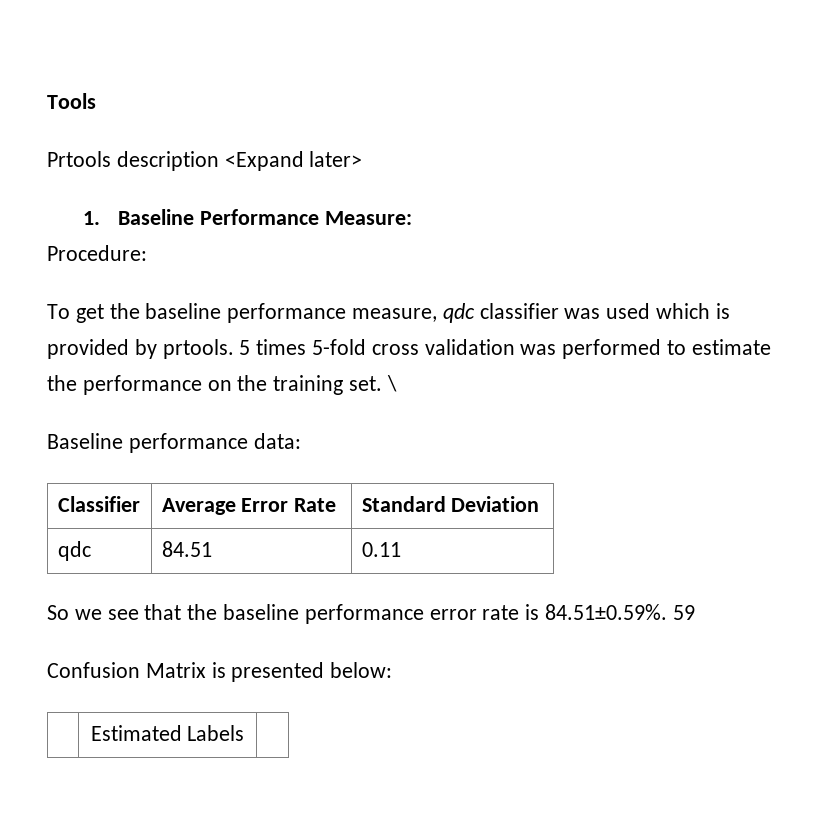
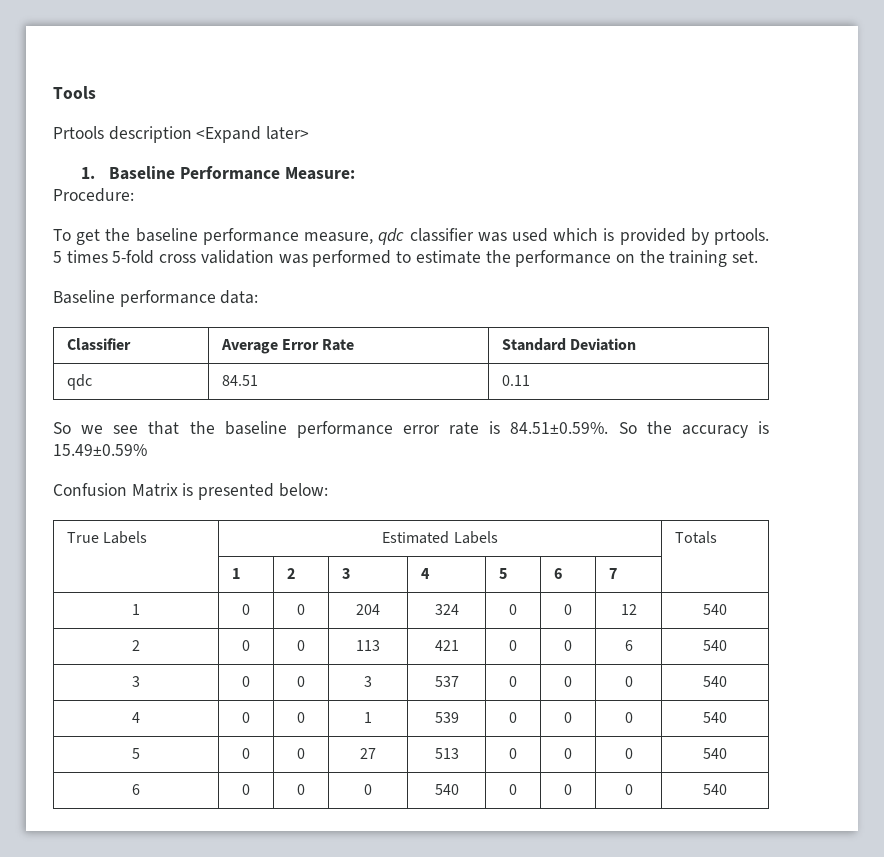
[386,375,397,392] \ -> (759, 257) none
[672,605,695,620] 59 -> [618,421,769,438] [53,444,147,456] So the accuracy is 15.49±0.59%
(393, 670) none -> [66,531,147,544] True Labels
(245, 733) none -> [674,531,717,544] [231,568,240,579] [286,568,295,579] [341,568,350,579] [420,568,430,579] [498,568,507,579] [553,568,562,579] [608,568,617,579] [132,604,140,615] [242,604,250,615] [297,604,305,615] [356,604,381,615] [434,604,459,615] [509,604,517,615] [564,604,572,615] [620,604,637,615] [703,604,727,615] [132,640,140,651] [242,640,250,651] [297,640,305,651] [356,640,381,651] [434,640,459,651] [509,640,517,651] [564,640,572,651] [624,640,633,651] [703,640,727,651] [132,676,140,687] [242,676,250,687] [297,676,305,687] [364,676,373,687] [434,676,459,687] [509,676,517,687] [564,676,572,687] [624,676,633,687] [703,676,727,687] [132,712,140,723] [242,712,250,723] [297,712,305,723] [364,712,373,723] [434,712,459,723] [509,712,517,723] [564,712,572,723] [624,712,633,723] [703,712,727,723] [132,748,140,759] [242,748,250,759] [297,748,305,759] [360,748,377,759] [434,748,459,759] [509,748,517,759] [564,748,572,759] [624,748,633,759] [703,748,727,759] [132,784,140,795] [242,784,250,795] [297,784,305,795] [364,784,373,795] [434,784,459,795] [509,784,517,795] [564,784,572,795] [624,784,633,795] [703,784,727,795] Totals // | 1 | 2 | 3 | 4 | 5 | 6 | 7 | // 1 | 0 | 0 | 204 | 324 | 0 | 0 | 12 | 540 // 2 | 0 | 0 | 113 | 421 | 0 | 0 | 6 | 540 // 3 | 0 | 0 | 3 | 537 | 0 | 0 | 0 | 540 // 4 | 0 | 0 | 1 | 539 | 0 | 0 | 0 | 540 // 5 | 0 | 0 | 27 | 513 | 0 | 0 | 0 | 540 // 6 | 0 | 0 | 0 | 540 | 0 | 0 | 0 | 540

